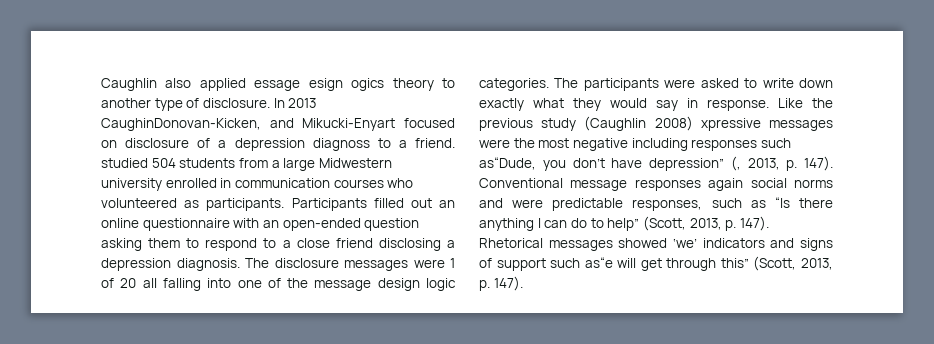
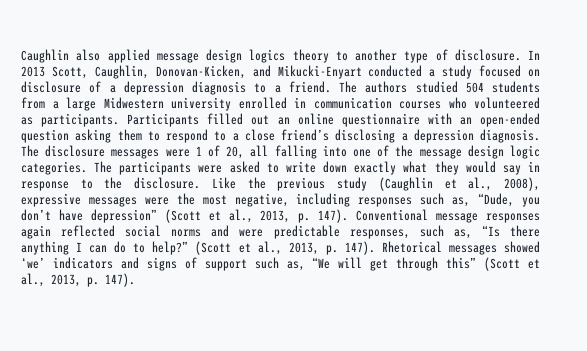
[254,78,385,91] essage esign ogics -> [156,49,286,63] message design logics
[101,118,396,131] CaughinDonovan-Kicken, and Mikucki-Enyart -> [51,65,473,79] Scott, Caughlin, Donovan-Kicken, and Mikucki-Enyart conducted a study
[312,138,370,151] diagnoss -> [192,81,246,95] diagnosis
(455, 143) none -> [339,81,408,93] The authors
[335,238,373,248] friend -> [281,129,329,141] friend’s
[120,278,137,288] 20 -> [226,146,245,159] 20,
[707,99,769,111] response. -> [21,177,201,191] response to the disclosure.
[654,116,761,131] 2008) xpressive -> [444,177,540,191] [21,193,81,207] et al., 2008), expressive
[572,138,628,151] negative -> [234,193,289,207] negative,
[479,157,536,170] as“Dude, -> [452,193,515,207] as, “Dude,
[730,156,741,171] (, -> [164,209,253,223] (Scott et al.,
(744, 184) none -> [61,225,116,237] reflected
[750,200,766,208] as -> [453,229,472,239] as,
[607,216,686,231] help” (Scott, -> [152,241,282,255] help?” (Scott et al.,
[584,257,613,268] as“e -> [286,257,331,271] as, “We
[753,256,797,271] (Scott, -> [484,257,541,271] [21,273,45,287] (Scott et al.,

